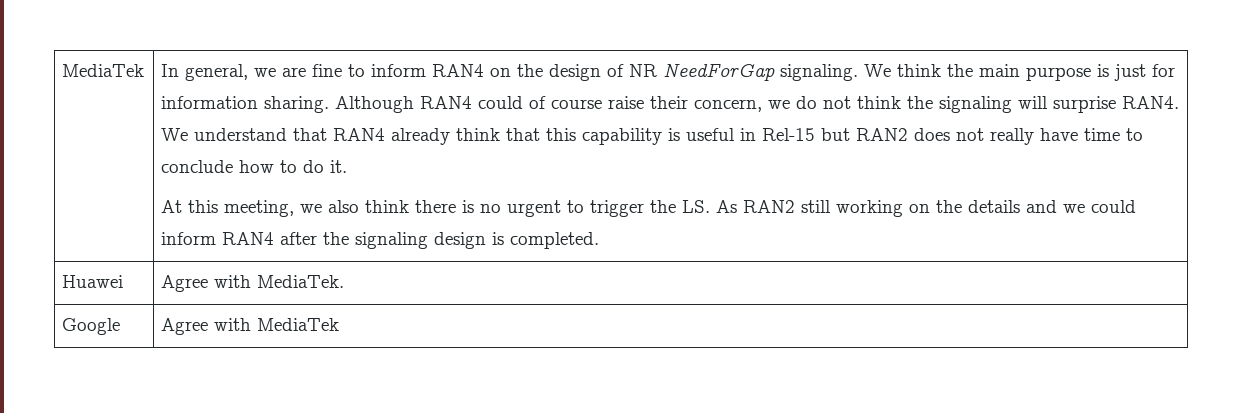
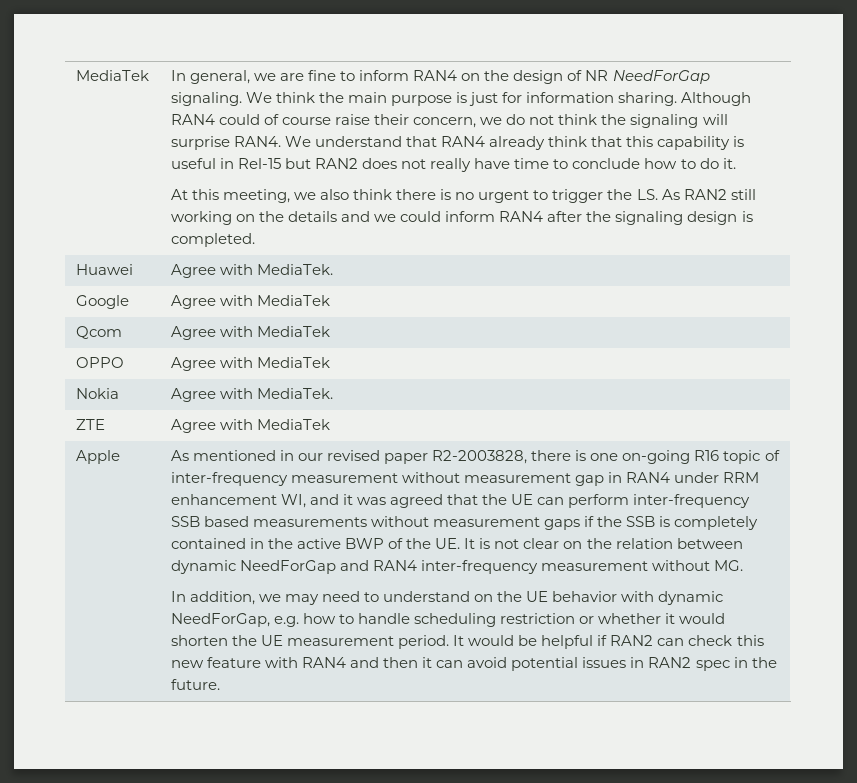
(340, 324) none -> [75,326,122,339] [170,326,330,340] [75,357,124,368] [170,357,330,371] [75,388,119,399] [170,388,333,402] [75,419,105,430] [170,419,330,433] [75,450,120,464] [170,450,780,464] [170,472,760,486] [170,494,751,508] [170,516,759,530] [170,538,743,549] [170,560,744,574] [170,591,724,605] [170,613,726,627] [170,635,764,649] [170,657,777,671] [170,679,220,690] // Qcom | Agree with MediaTek // OPPO | Agree with MediaTek // Nokia | Agree with MediaTek. // ZTE | Agree with MediaTek // Apple | As mentioned in our revised paper R2-2003828, there is one on-going R16 topic of inter-frequency measurement without measurement gap in RAN4 under RRM enhancement WI, and it was agreed that the UE can perform inter-frequency SSB based measurements without measurement gaps if the SSB is completely contained in the active BWP of the UE. It is not clear on the relation between dynamic NeedForGap and RAN4 inter-frequency measurement without MG. // In addition, we may need to understand on the UE behavior with dynamic NeedForGap, e.g. how to handle scheduling restriction or whether it would shorten the UE measurement period. It would be helpful if RAN2 can check this new feature with RAN4 and then it can avoid potential issues in RAN2 spec in the future.

